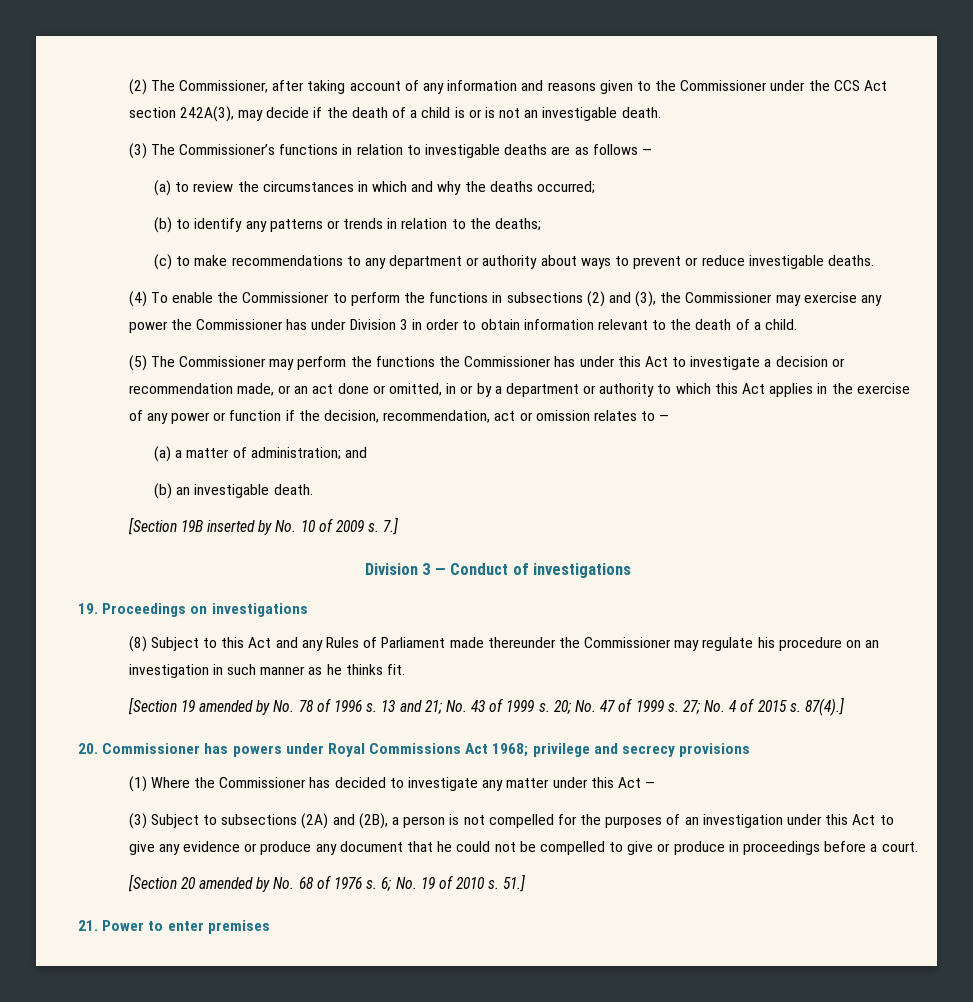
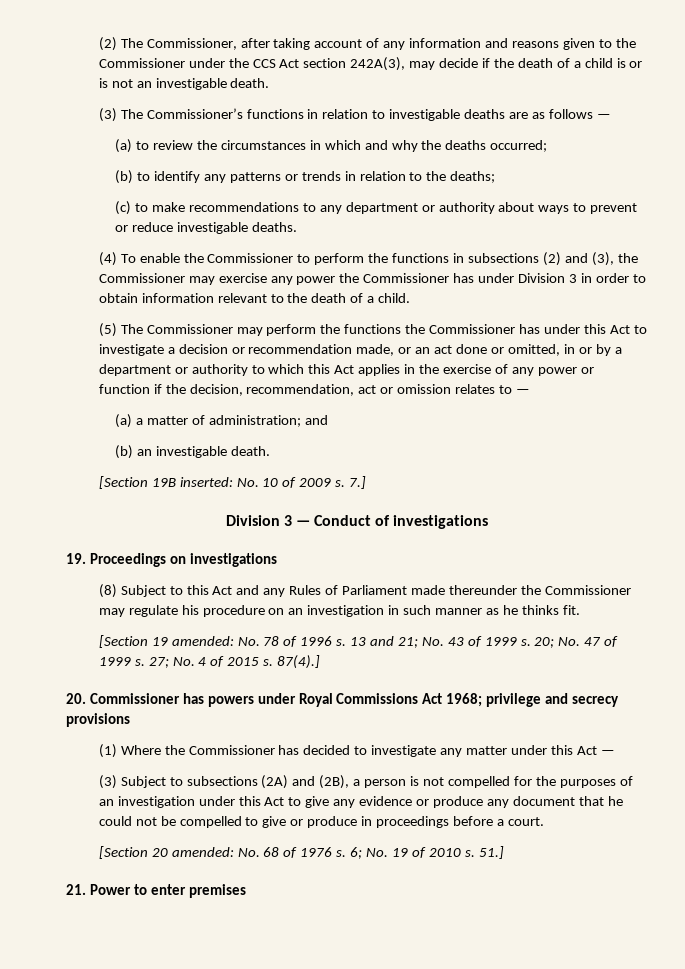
[207,520,273,535] inserted by -> [179,477,233,487] inserted:
[199,700,271,715] amended by -> [171,636,234,646] amended:
[199,877,271,892] amended by -> [171,847,234,857] amended:

